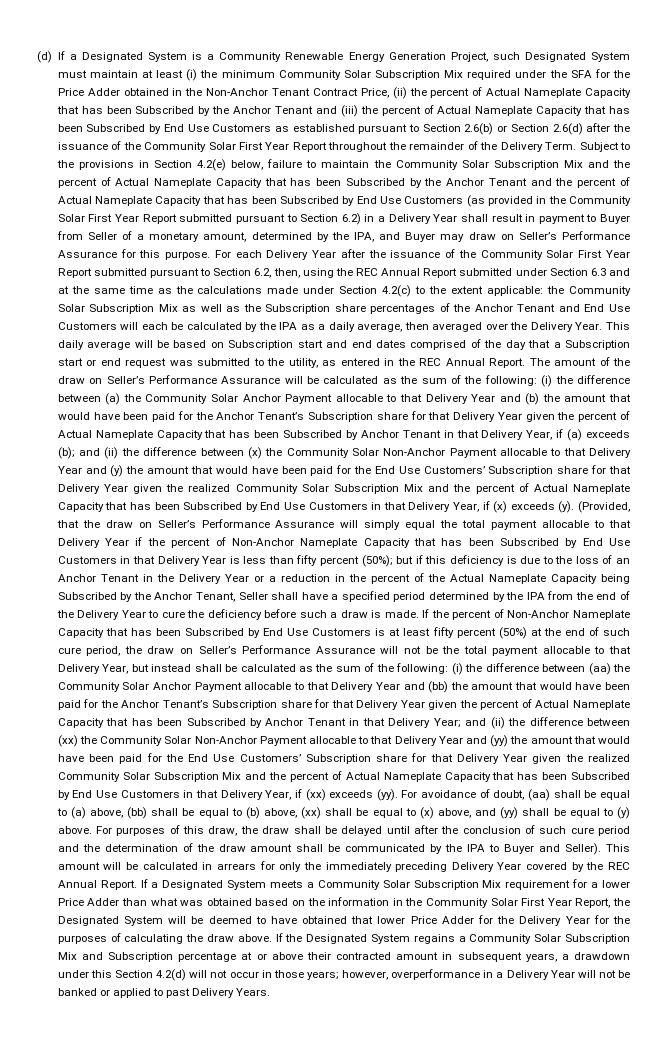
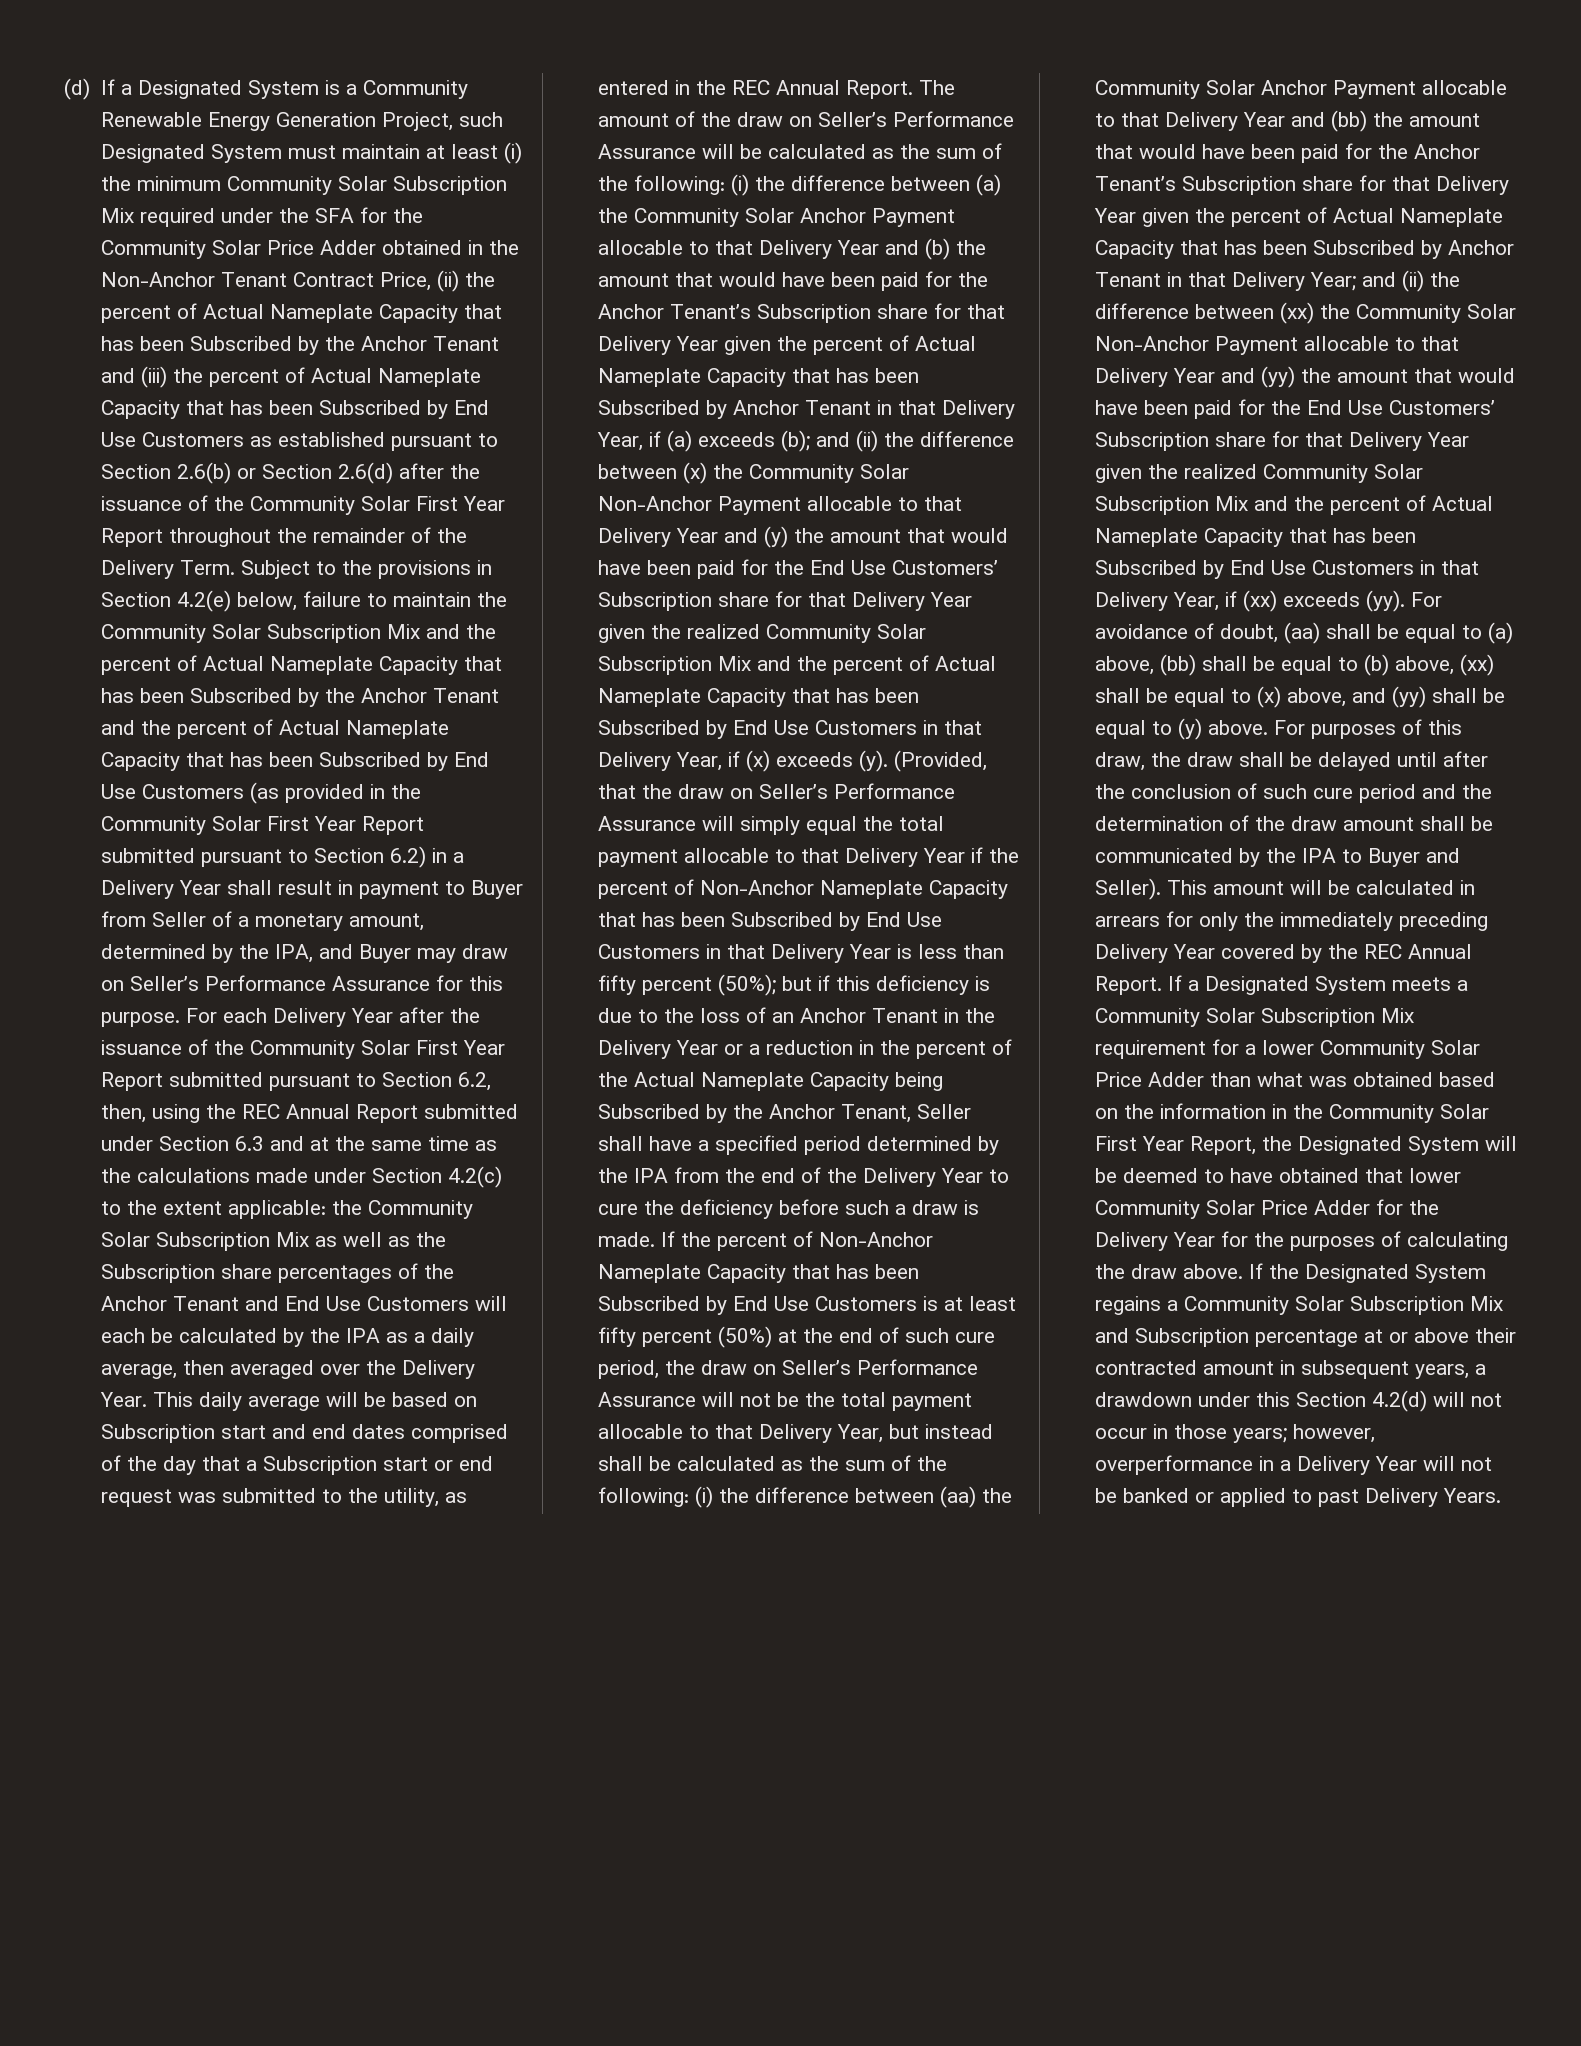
(630, 74) none -> [100,240,261,259] Community Solar
(630, 884) none -> [1319,1040,1480,1059] Community Solar
(406, 920) none -> [1094,1200,1255,1219] Community Solar

